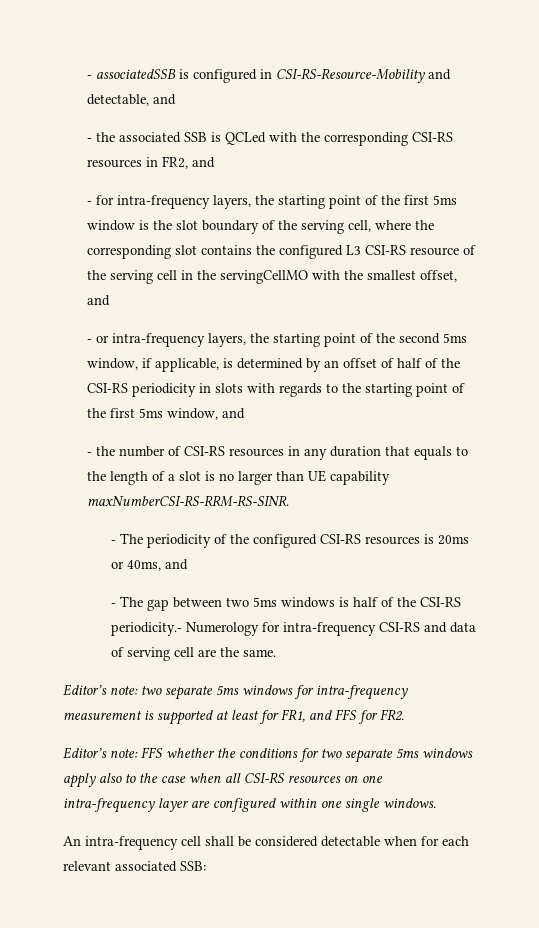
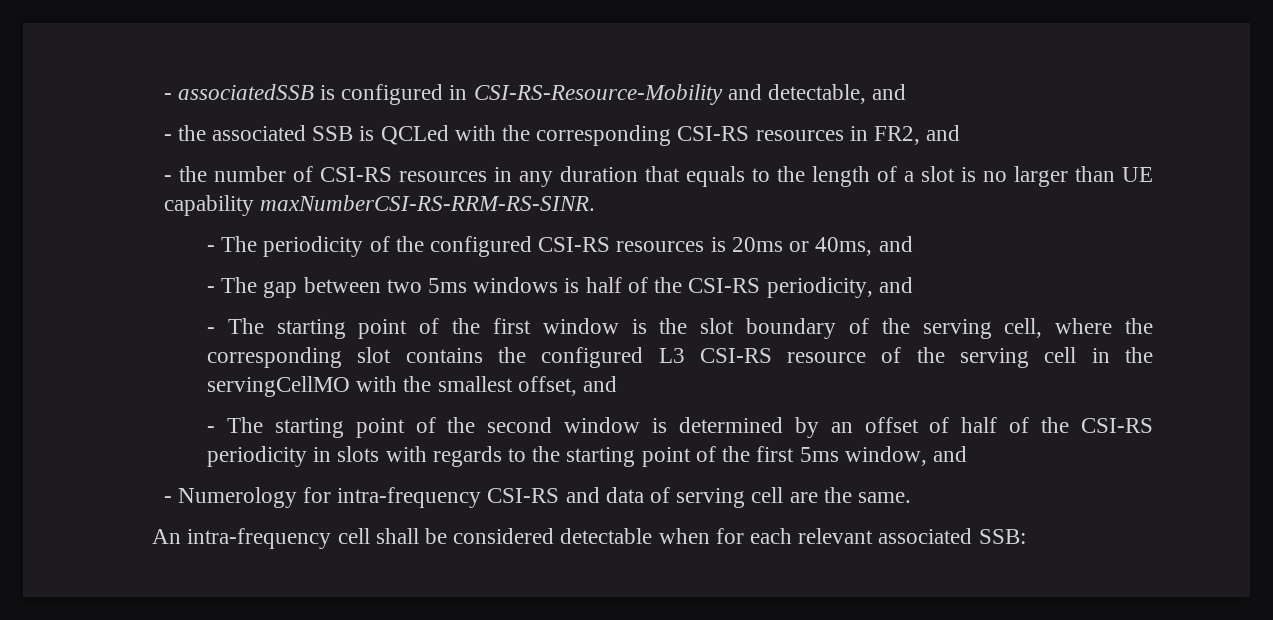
[86,195,457,209] [86,220,434,234] [86,245,476,259] [86,270,457,284] [86,295,110,306] [86,333,467,347] [86,358,460,372] [86,383,465,397] [86,408,245,420] // - for intra-frequency layers, the starting point of the first 5ms window is the slot boundary of the serving cell, where the corresponding slot contains the configured L3 CSI-RS resource of the serving cell in the servingCellMO with the smallest offset, and // - or intra-frequency layers, the starting point of the second 5ms window, if applicable, is determined by an offset of half of the CSI-RS periodicity in slots with regards to the starting point of the first 5ms window, and -> (961, 133) none
[110,622,182,636] periodicity.- -> [766,277,913,298] [206,318,1154,339] [206,347,1154,368] [206,376,618,397] [206,417,1153,438] [206,446,967,467] [163,496,172,503] periodicity, and // - The starting point of the first window is the slot boundary of the serving cell, where the corresponding slot contains the configured L3 CSI-RS resource of the serving cell in the servingCellMO with the smallest offset, and // - The starting point of the second window is determined by an offset of half of the CSI-RS periodicity in slots with regards to the starting point of the first 5ms window, and // -
[63,684,408,700] [63,709,404,725] [63,747,473,763] [63,772,383,788] [63,798,436,813] // Editor’s note: two separate 5ms windows for intra-frequency measurement is supported at least for FR1, and FFS for FR2. // Editor’s note: FFS whether the conditions for two separate 5ms windows apply also to the case when all CSI-RS resources on one intra-frequency layer are configured within one single windows. -> (912, 497) none

